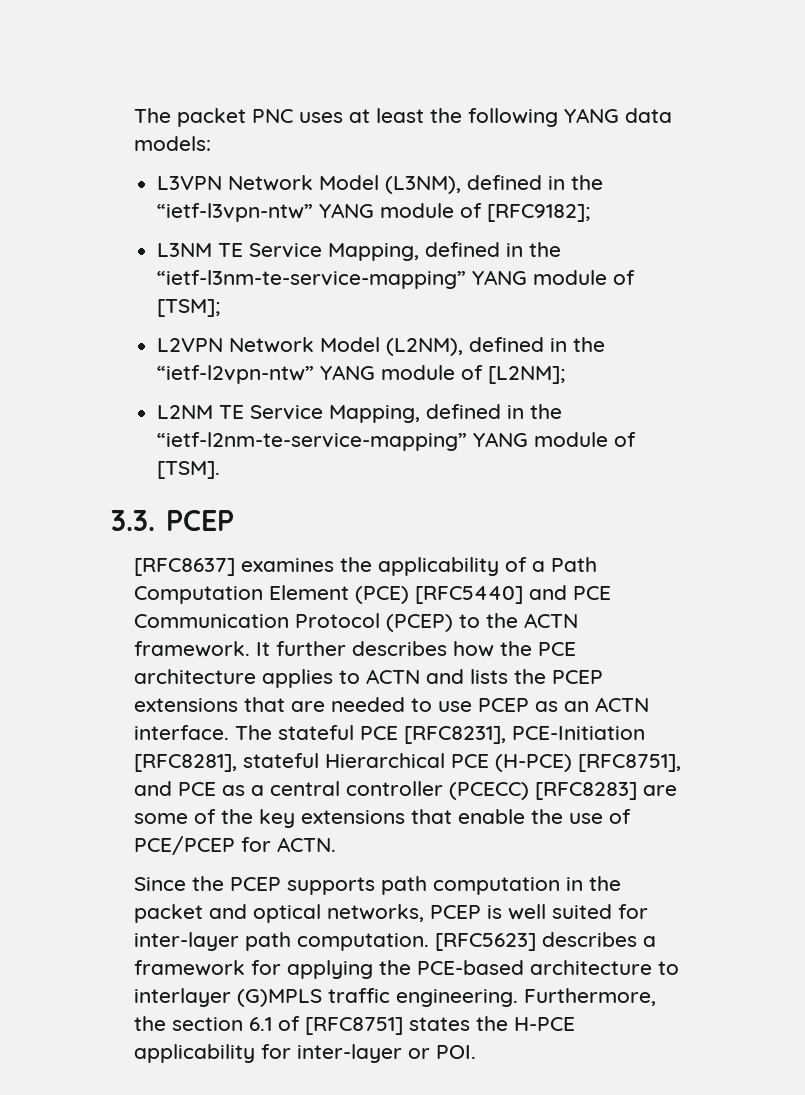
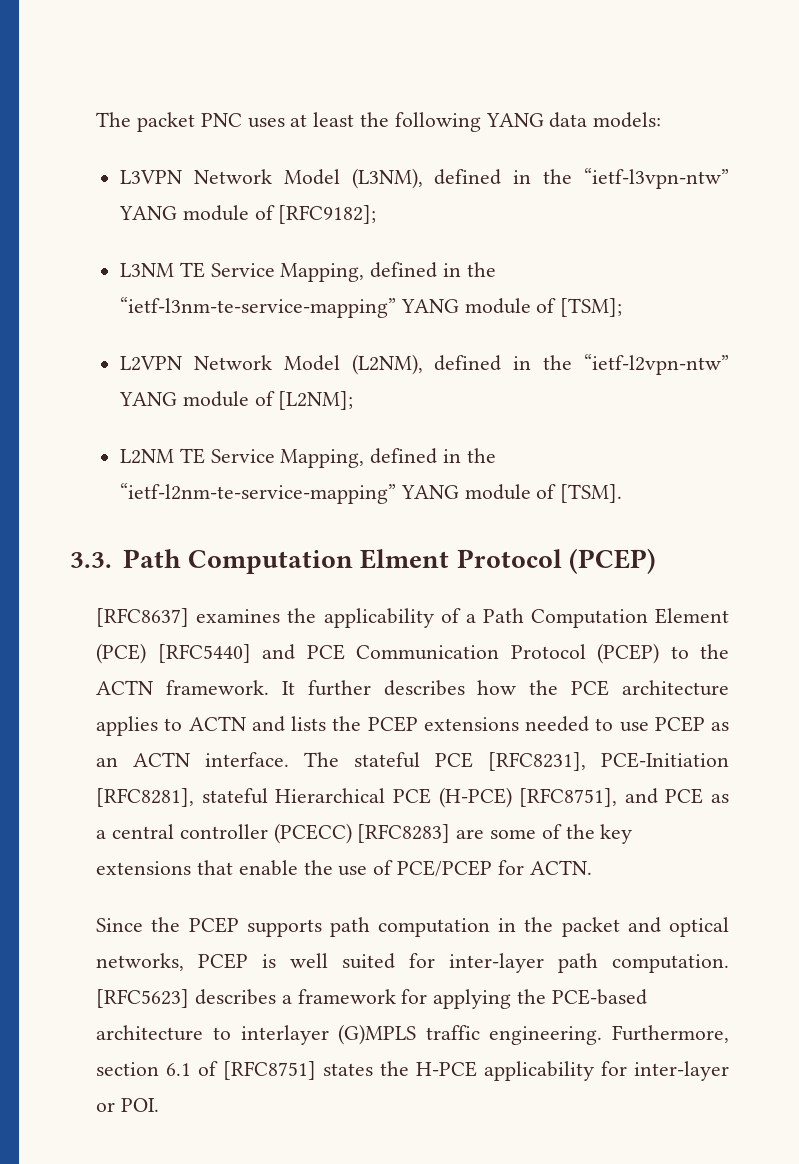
[165,510,234,531] PCEP -> [122,548,656,574] Path Computation Elment Protocol (PCEP)
[244,697,326,712] that are -> (519, 724) none
[134,1016,167,1031] the -> (729, 1034) none

